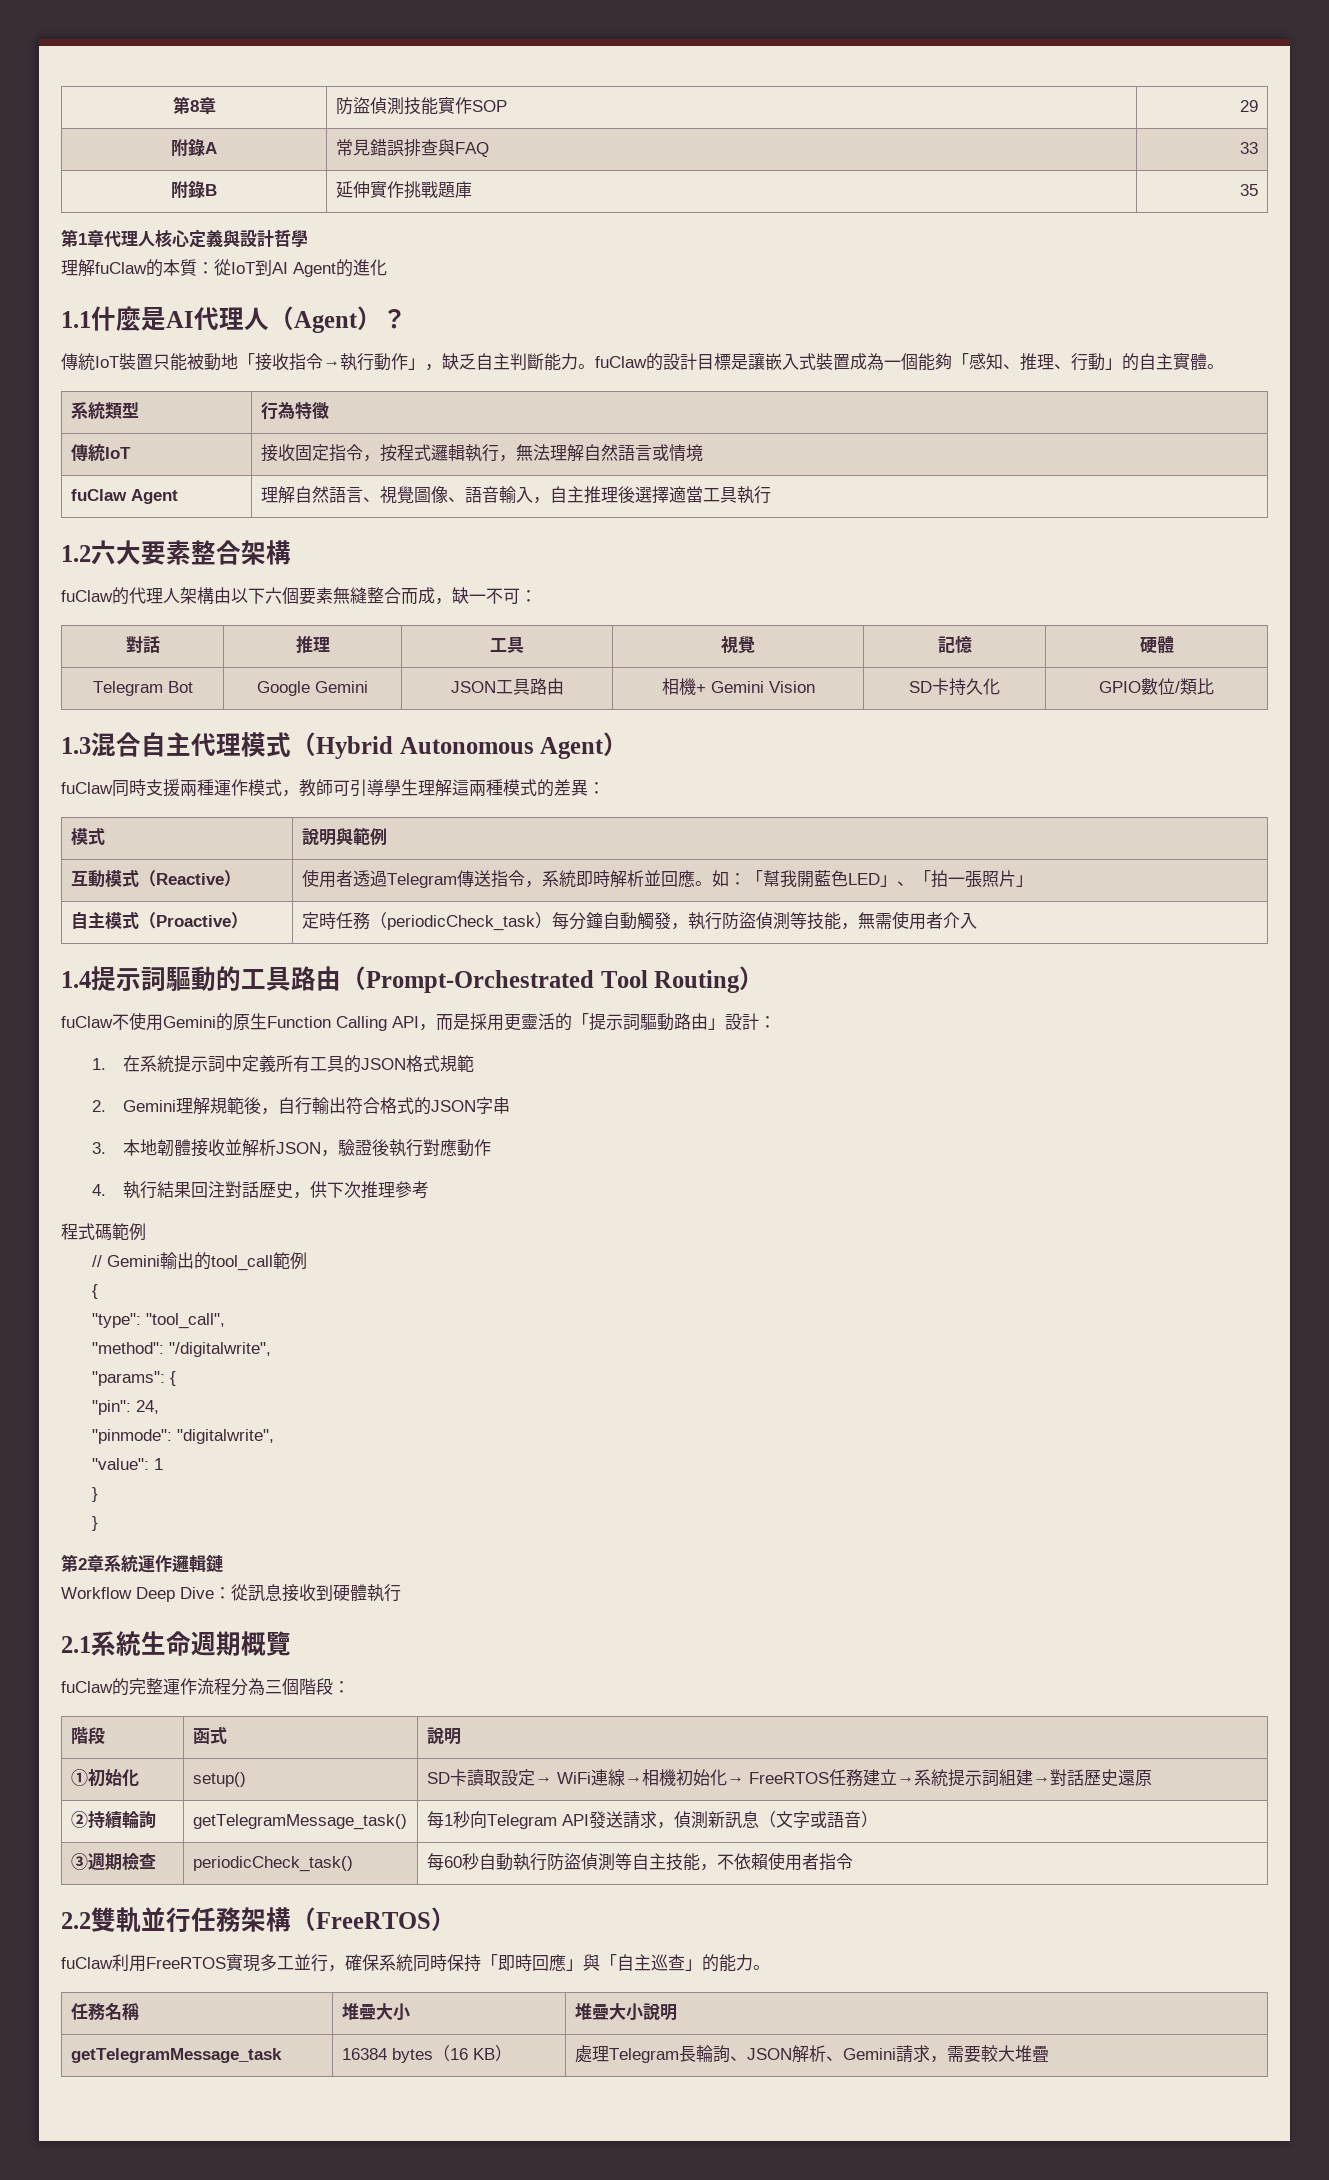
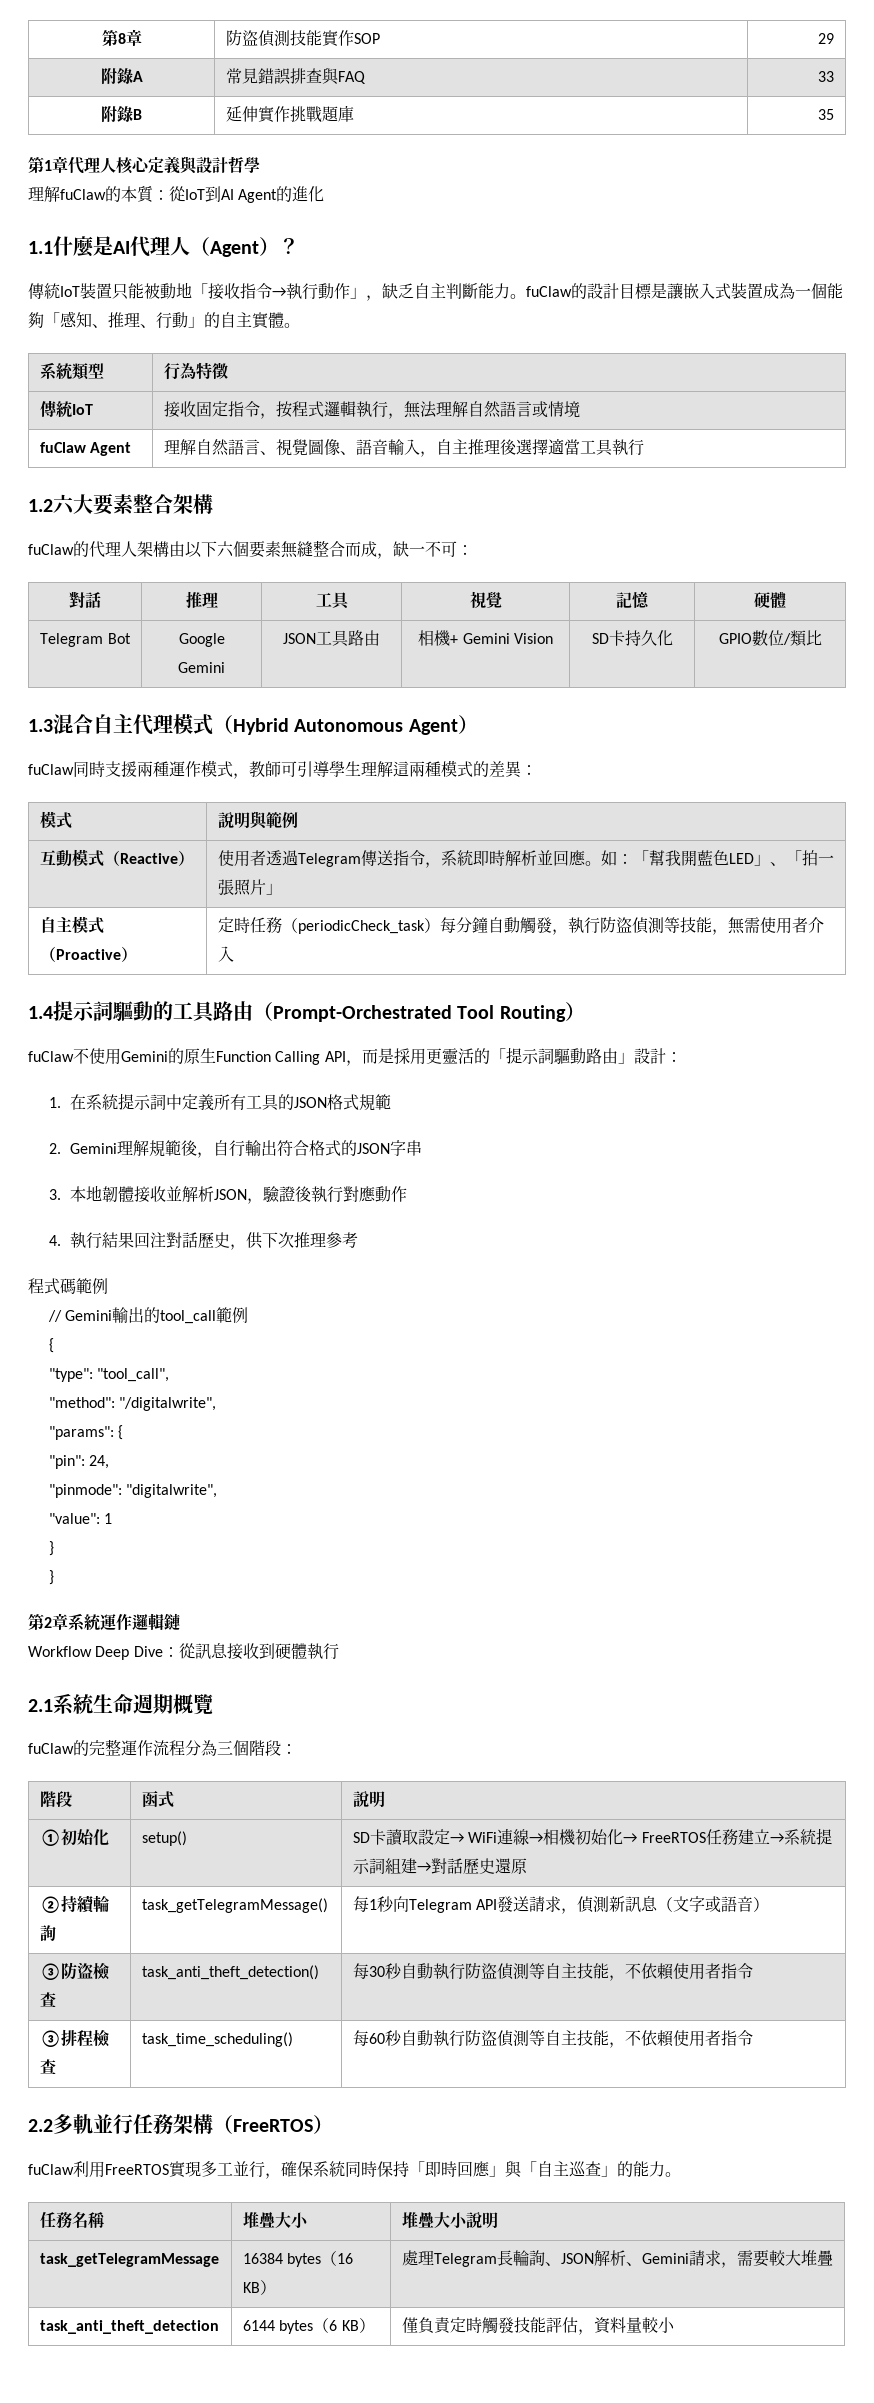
[192,1814,407,1830] getTelegramMessage_task() -> [141,1898,328,1913] task_getTelegramMessage()
[87,1853,156,1871] [192,1856,353,1872] 週期檢查 | periodicCheck_task() -> [60,1962,110,1980] [39,1992,56,2007] [141,1965,319,1980] [352,1962,753,1981] [39,2029,110,2047] [39,2059,56,2074] [141,2032,293,2047] 防盜檢查 | task_anti_theft_detection() | 每30秒自動執行防盜偵測等自主技能，不依賴使用者指令 // ③排程檢查 | task_time_scheduling()
[91,1907,116,1932] 雙 -> [53,2114,73,2134] 多
[70,2048,282,2063] getTelegramMessage_task -> [39,2253,219,2267] task_getTelegramMessage
(1049, 2054) none -> [39,2320,219,2334] [242,2318,375,2334] [401,2317,675,2335] // task_anti_theft_detection | 6144 bytes（6 KB） | 僅負責定時觸發技能評估，資料量較小

